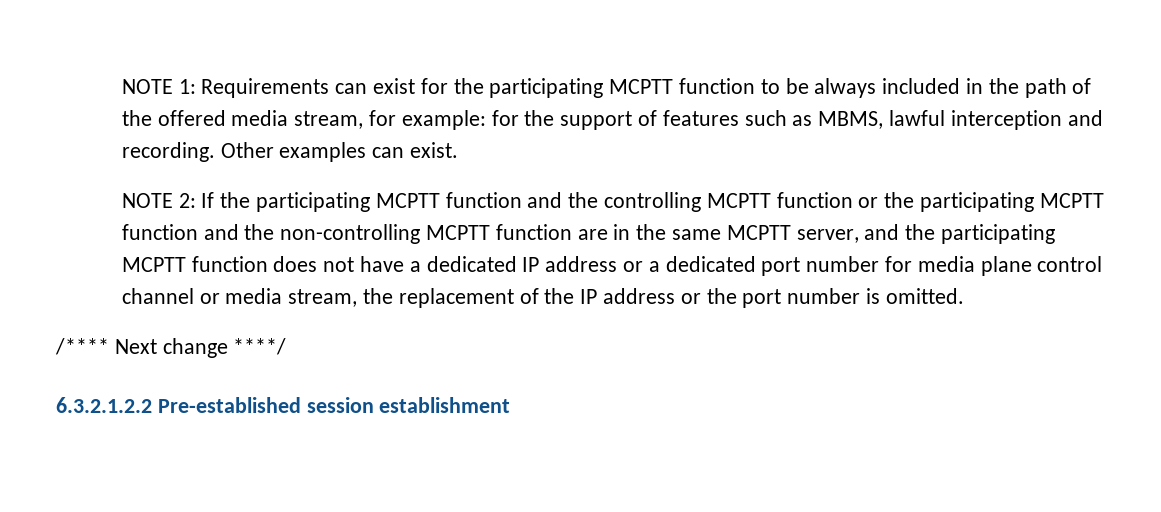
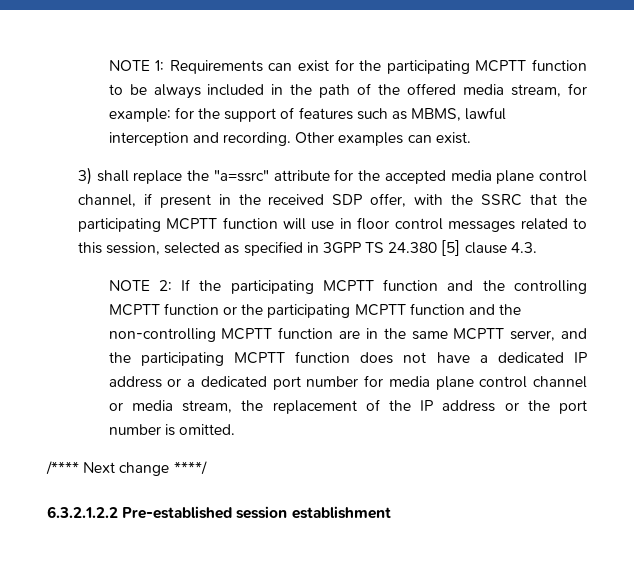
(458, 150) none -> [77,167,587,185] [77,193,587,208] [77,217,587,232] [77,240,537,256] // 3) shall replace the "a=ssrc" attribute for the accepted media plane control channel, if present in the received SDP offer, with the SSRC that the participating MCPTT function will use in floor control messages related to this session, selected as specified in 3GPP TS 24.380 [5] clause 4.3.

